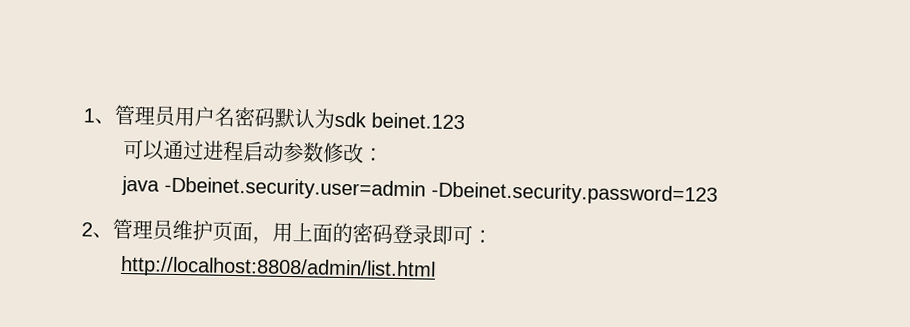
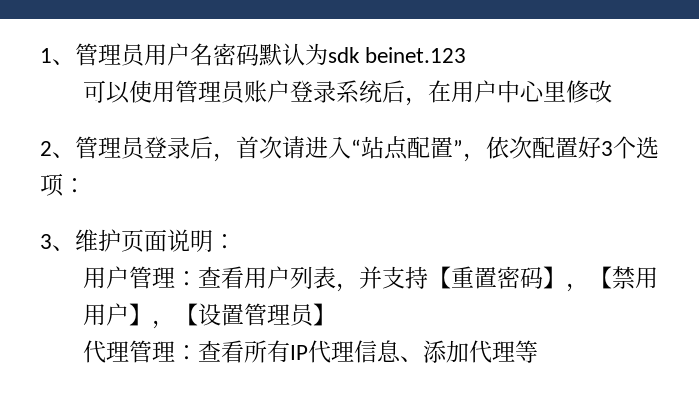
[162,139,384,164] [120,175,718,206] [81,218,493,246] [119,255,436,281] 通过进程启动参数修改： // java -Dbeinet.security.user=admin -Dbeinet.security.password=123 // 2、管理员维护页面，用上面的密码登录即可： // http://localhost:8808/admin/list.html -> [129,80,613,106] [40,136,659,162] [40,173,86,197] [40,229,236,252] [83,266,659,292] [83,303,337,329] [83,340,539,363] 使用管理员账户登录系统后，在用户中心里修改 // 2、管理员登录后，首次请进入“站点配置”，依次配置好3个选项： // 3、维护页面说明： // 用户管理：查看用户列表，并支持【重置密码】，【禁用用户】，【设置管理员】 // 代理管理：查看所有IP代理信息、添加代理等

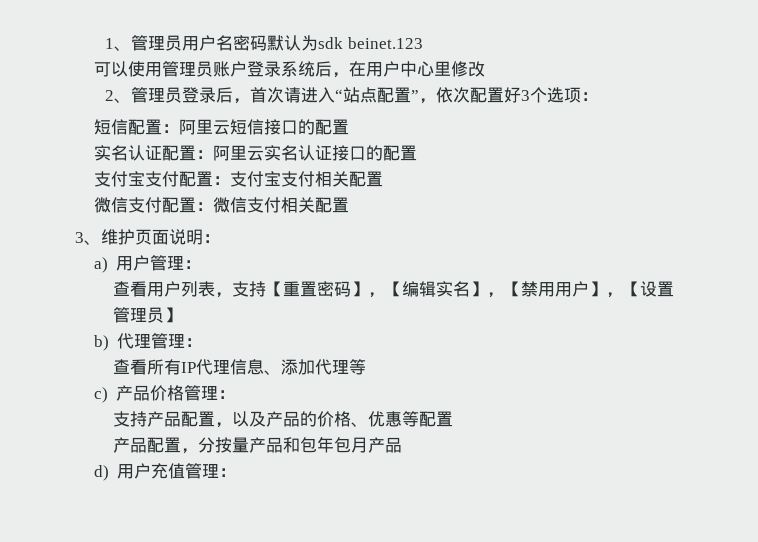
(86, 185) none -> [93,119,349,135] [93,145,417,161] [93,171,383,187] [93,197,349,213] // 短信配置：阿里云短信接口的配置 // 实名认证配置：阿里云实名认证接口的配置 // 支付宝支付配置：支付宝支付相关配置 // 微信支付配置：微信支付相关配置
(236, 241) none -> [93,257,108,273] a)
(199, 278) none -> (202, 264) //
[359,266,383,289] 并 -> (232, 295) none
(613, 277) none -> [401,281,521,298] 编辑实名】，【
(337, 314) none -> [93,335,109,351] b)
(199, 352) none -> (203, 342) //
(539, 351) none -> [93,385,236,403] [112,411,453,428] [112,436,402,454] [93,463,237,481] // c)产品价格管理： // 支持产品配置，以及产品的价格、优惠等配置 // 产品配置，分按量产品和包年包月产品 // d)用户充值管理：

